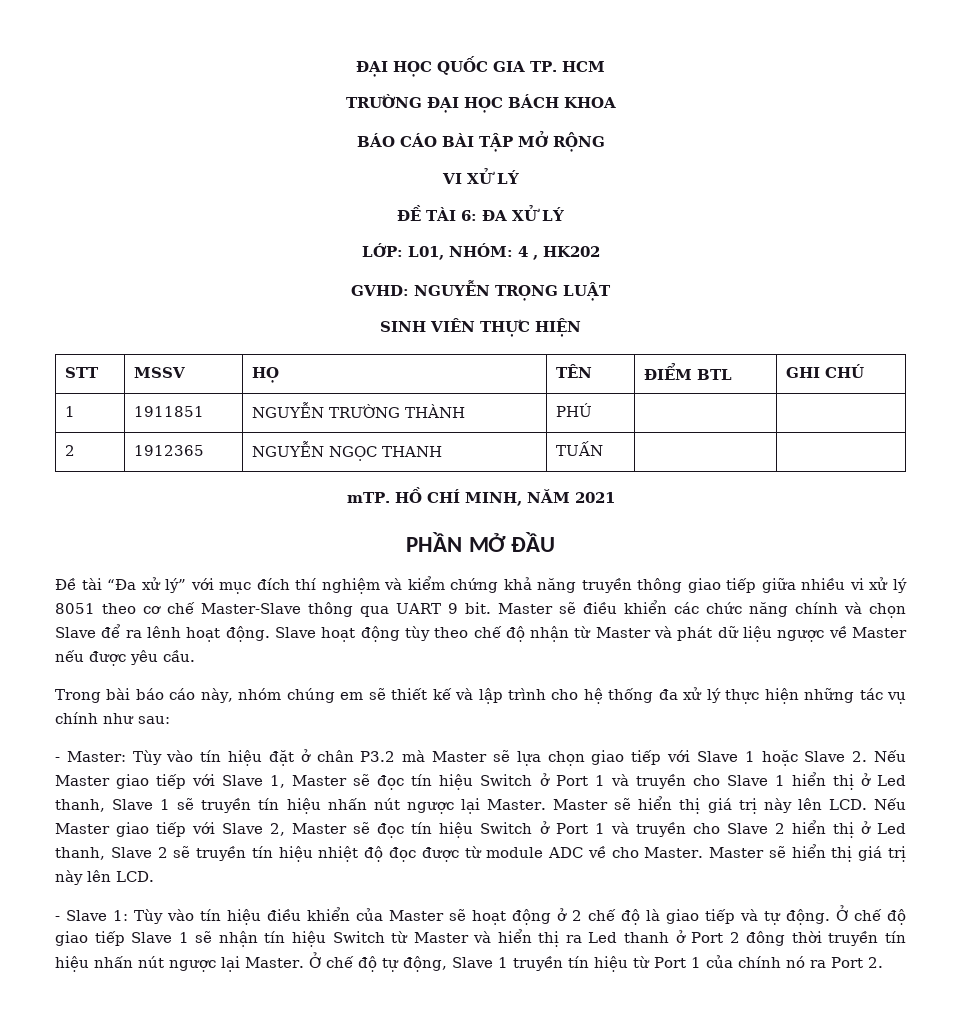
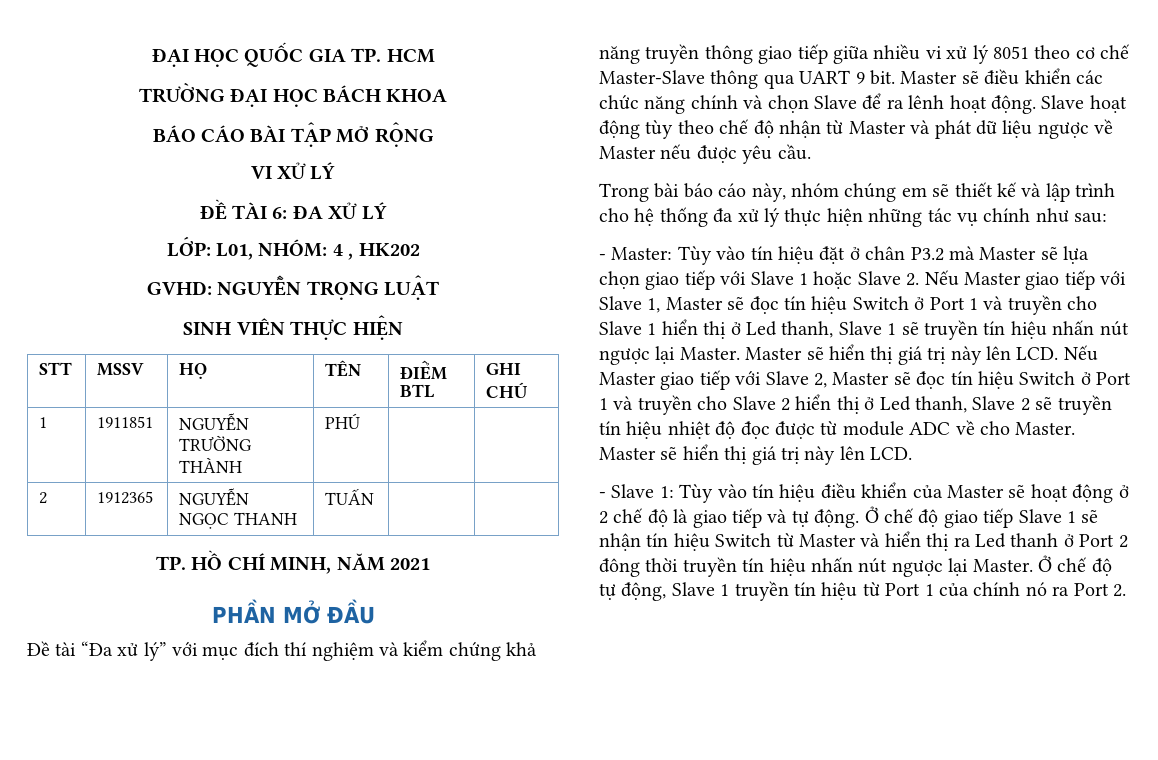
[346,492,390,503] mTP. -> [156,556,186,570] TP.

